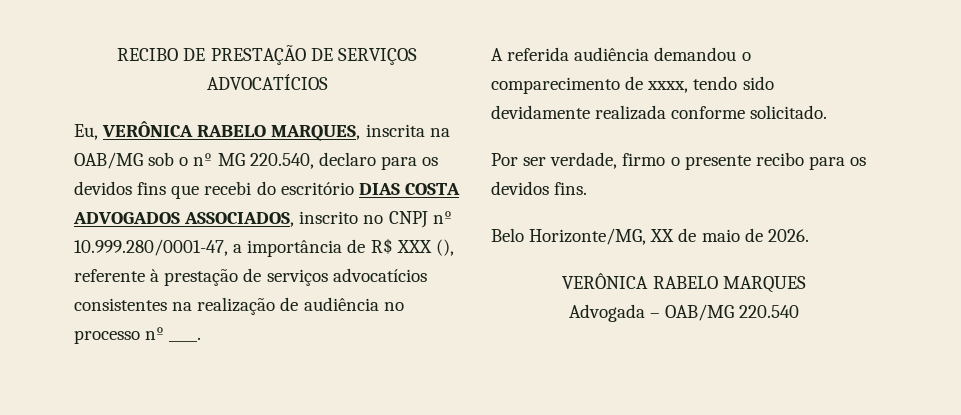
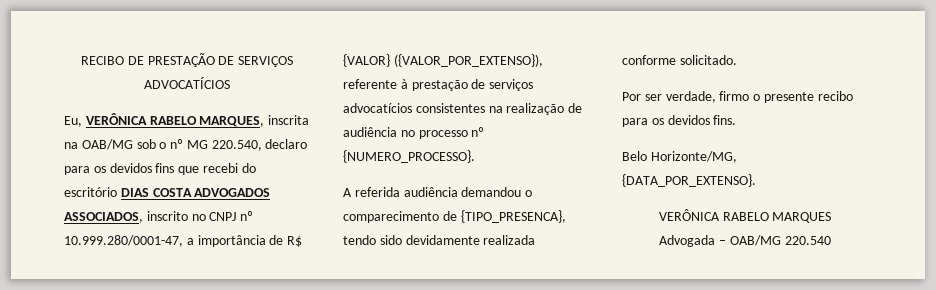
[396,239,454,256] XXX (), -> [343,54,543,67] {VALOR} ({VALOR_POR_EXTENSO}),
[169,337,202,342] ____. -> [343,150,475,163] {NUMERO_PROCESSO}.
[647,81,689,93] xxxx, -> [460,210,566,223] {TIPO_PRESENCA},
[650,228,809,242] XX de maio de 2026. -> [622,174,756,187] {DATA_POR_EXTENSO}.

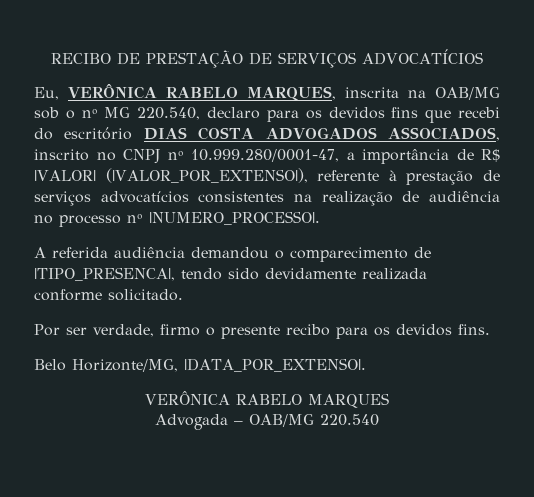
[343,54,543,67] {VALOR} ({VALOR_POR_EXTENSO}), -> [34,168,308,183] |VALOR| (|VALOR_POR_EXTENSO|),
[343,150,475,163] {NUMERO_PROCESSO}. -> [149,211,320,225] |NUMERO_PROCESSO|.
[460,210,566,223] {TIPO_PRESENCA}, -> [34,267,175,281] |TIPO_PRESENCA|,
[622,174,756,187] {DATA_POR_EXTENSO}. -> [184,358,366,372] |DATA_POR_EXTENSO|.

